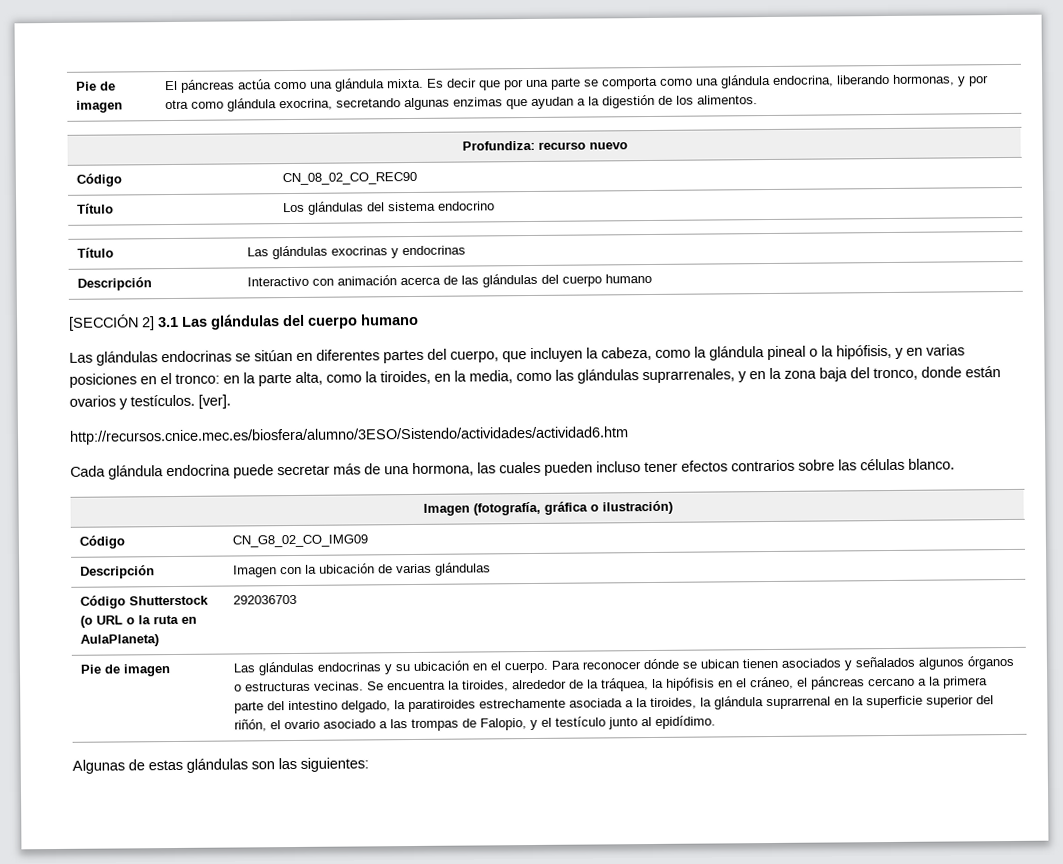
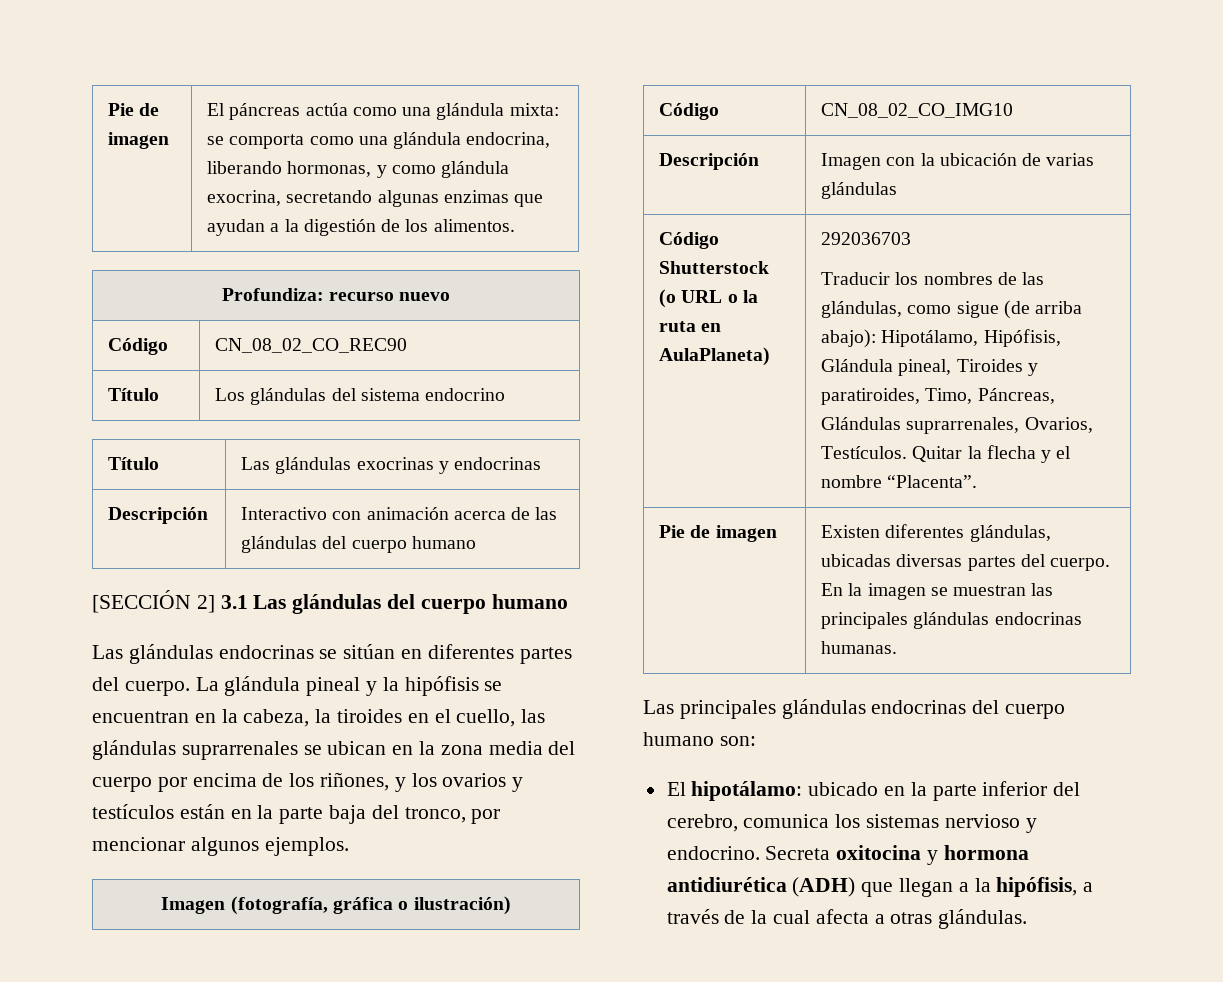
[387,77,582,91] mixta. Es decir que por una parte -> [509,103,559,116] mixta:
[969,75,990,87] [165,99,190,110] por otra -> (387, 171) none
[450,344,965,363] [69,366,1001,388] [69,394,231,410] [69,426,629,445] [70,458,955,480] cuerpo, que incluyen la cabeza, como la glándula pineal o la hipófisis, y en varias posiciones en el tronco: en la parte alta, como la tiroides, en la media, como las glándulas suprarrenales, y en la zona baja del tronco, donde están ovarios y testículos. [ver]. // http://recursos.cnice.mec.es/biosfera/alumno/3ESO/Sistendo/actividades/actividad6.htm // Cada glándula endocrina puede secretar más de una hormona, las cuales pueden incluso tener efectos contrarios sobre las células blanco. -> [124,676,503,696] [92,709,546,727] [92,740,576,760] [92,772,524,792] [92,804,501,824] [92,837,349,856] cuerpo. La glándula pineal y la hipófisis se encuentran en la cabeza, la tiroides en el cuello, las glándulas suprarrenales se ubican en la zona media del cuerpo por encima de los riñones, y los ovarios y testículos están en la parte baja del tronco, por mencionar algunos ejemplos.
[232,534,369,548] CN_G8_02_CO_IMG09 -> [821,103,1014,118] CN_08_02_CO_IMG10
[80,664,172,677] [233,655,1016,676] [234,676,989,692] [234,695,995,714] [234,715,717,732] [72,757,369,774] // Pie de imagen | Las glándulas endocrinas y su ubicación en el cuerpo. Para reconocer dónde se ubican tienen asociados y señalados algunos órganos o estructuras vecinas. Se encuentra la tiroides, alrededor de la tráquea, la hipófisis en el cráneo, el páncreas cercano a la primera parte del intestino delgado, la paratiroides estrechamente asociada a la tiroides, la glándula suprarrenal en la superficie superior del riñón, el ovario asociado a las trompas de Falopio, y el testículo junto al epidídimo. // Algunas de estas glándulas son las siguientes: -> [821,272,1045,285] [821,300,1083,319] [821,329,1061,348] [821,359,1038,376] [821,388,1055,405] [821,417,1093,434] [821,445,1072,463] [821,475,978,488] [659,525,777,542] [821,524,1051,542] [821,554,1111,571] [821,583,1054,600] [821,612,1082,629] [821,641,898,654] [643,699,1066,719] [643,732,756,746] [666,781,1081,801] [666,814,1037,833] [666,845,1029,865] [666,877,1094,897] [666,909,1028,929] // Traducir los nombres de las glándulas, como sigue (de arriba abajo): Hipotálamo, Hipófisis, Glándula pineal, Tiroides y paratiroides, Timo, Páncreas, Glándulas suprarrenales, Ovarios, Testículos. Quitar la flecha y el nombre “Placenta”. // Pie de imagen | Existen diferentes glándulas, ubicadas diversas partes del cuerpo. En la imagen se muestran las principales glándulas endocrinas humanas. // Las principales glándulas endocrinas del cuerpo humano son: // El hipotálamo: ubicado en la parte inferior del cerebro, comunica los sistemas nervioso y endocrino. Secreta oxitocina y hormona antidiurética (ADH) que llegan a la hipófisis, a través de la cual afecta a otras glándulas.

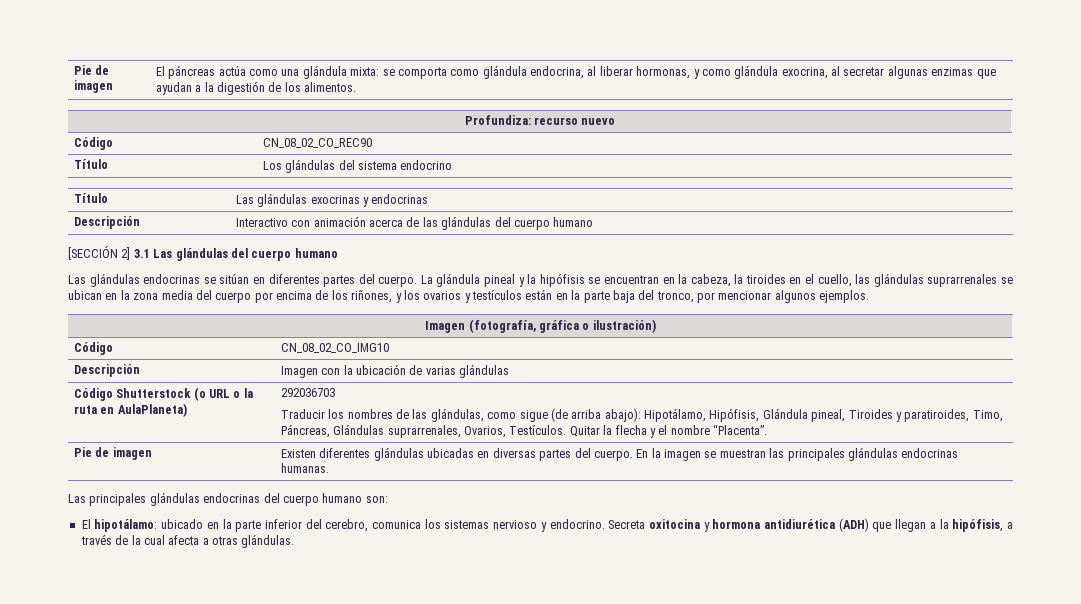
[358,136,388,145] una -> (480, 72) none
[207,161,283,174] liberando -> [587,66,633,76] al liberar
[286,190,373,203] secretando -> [831,66,885,76] al secretar
[969,525,1051,542] [821,554,892,567] glándulas, ubicadas -> [373,447,490,461] glándulas ubicadas en

